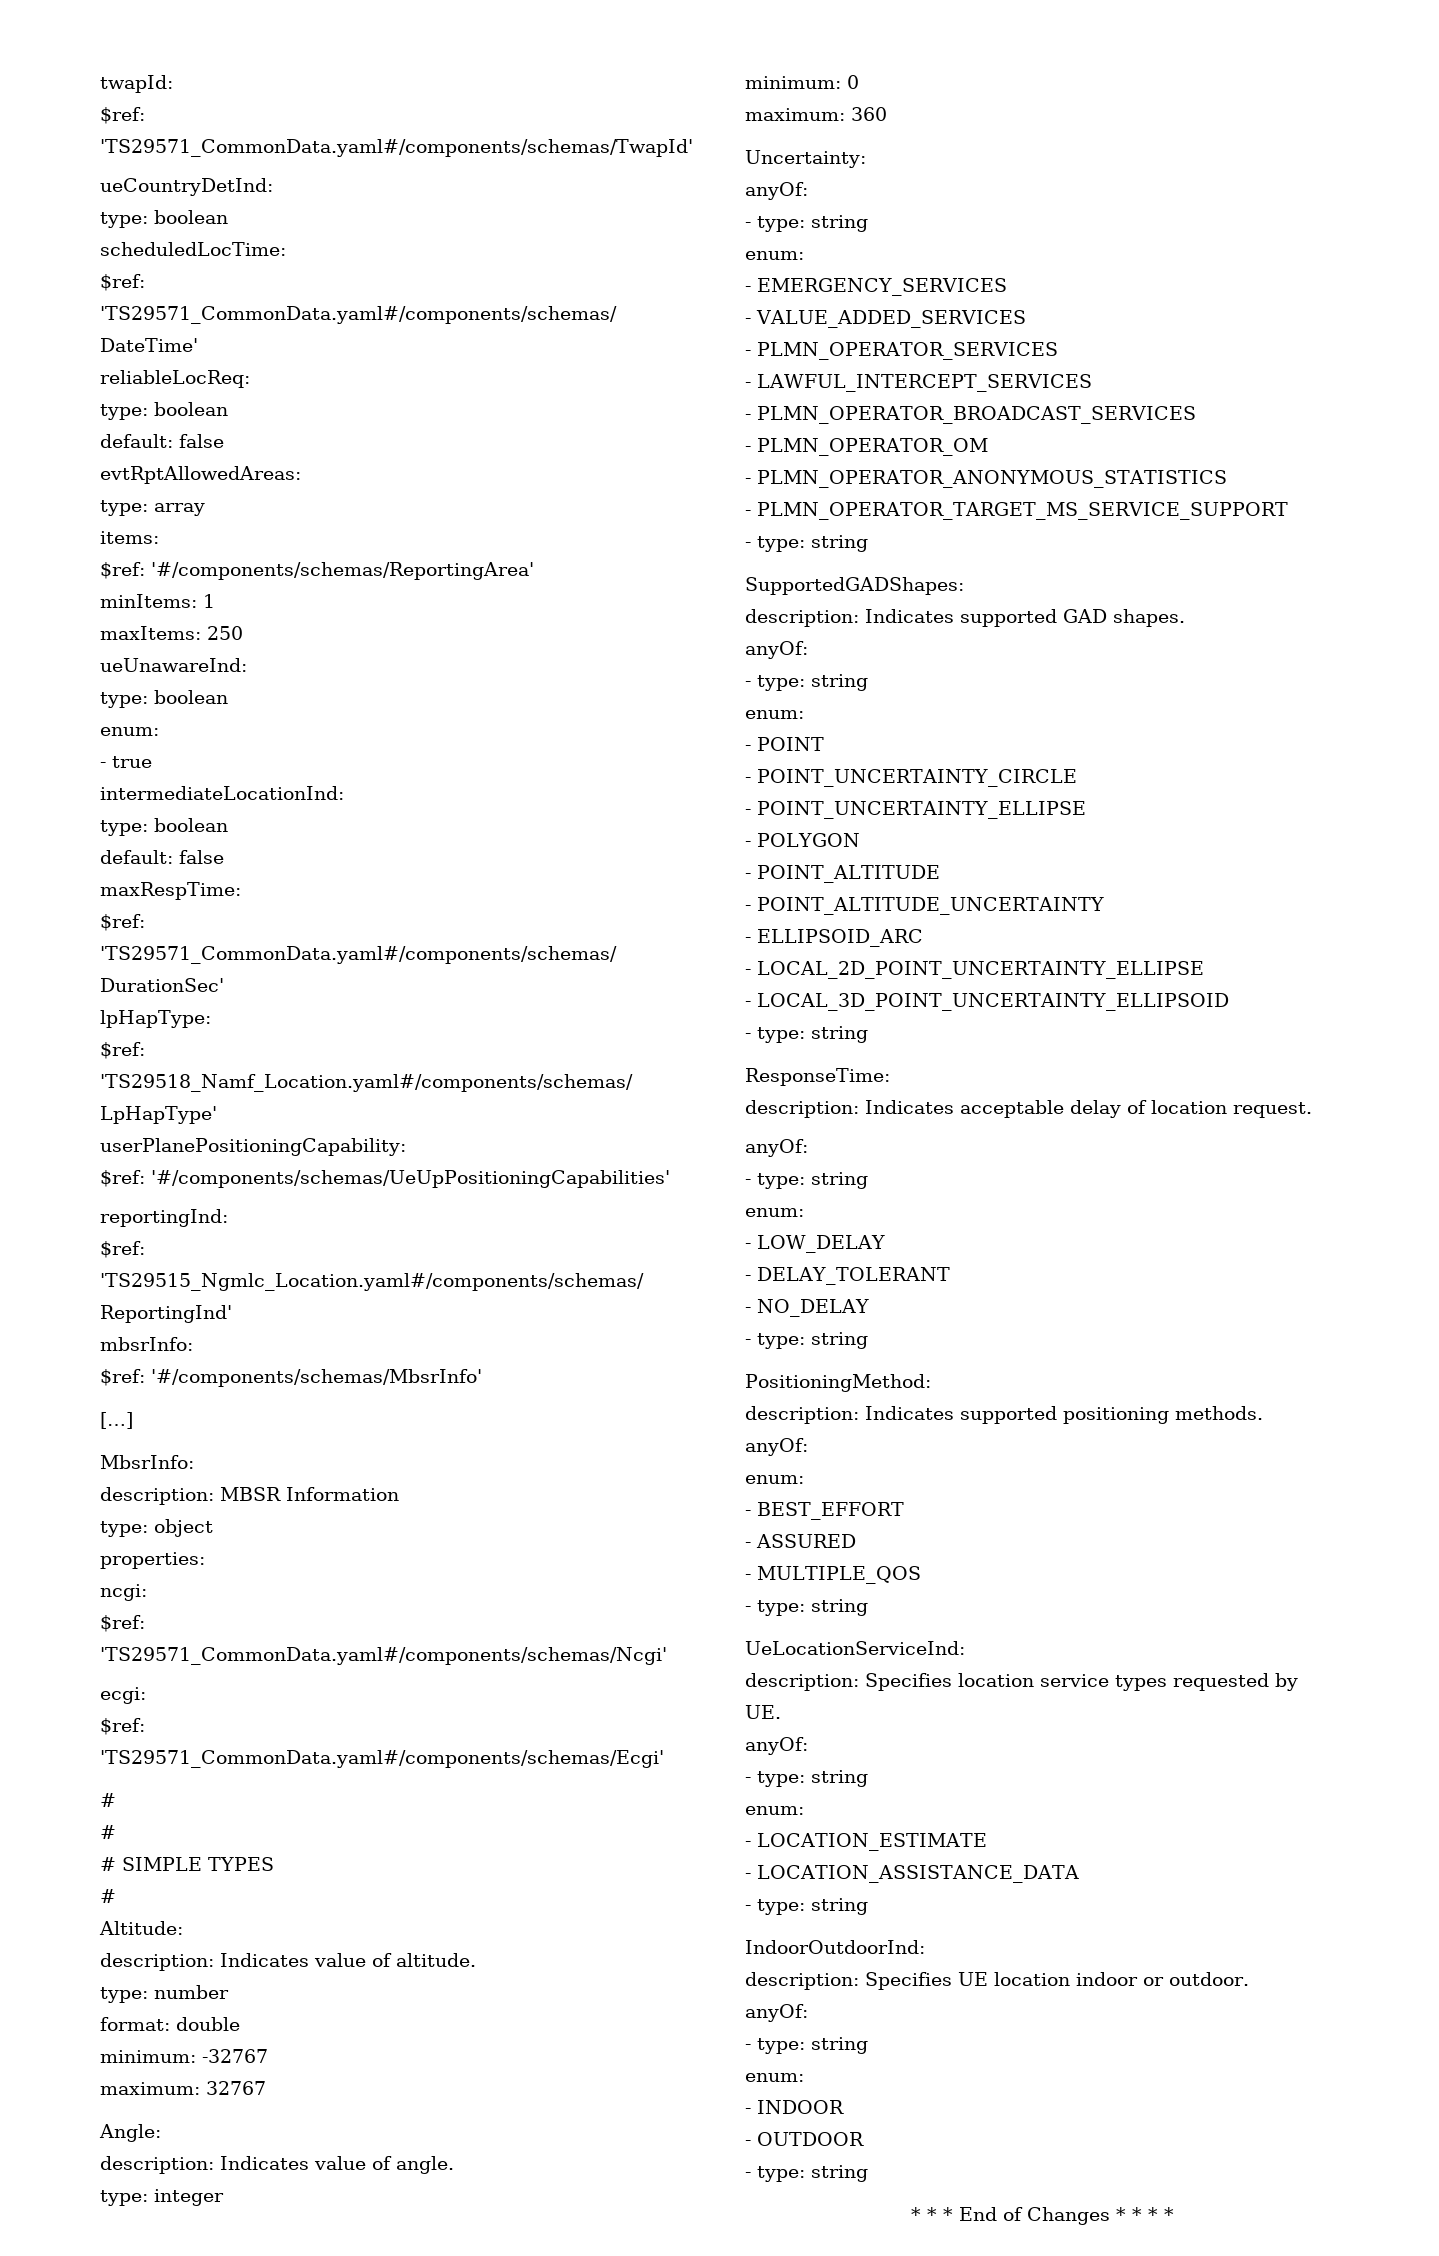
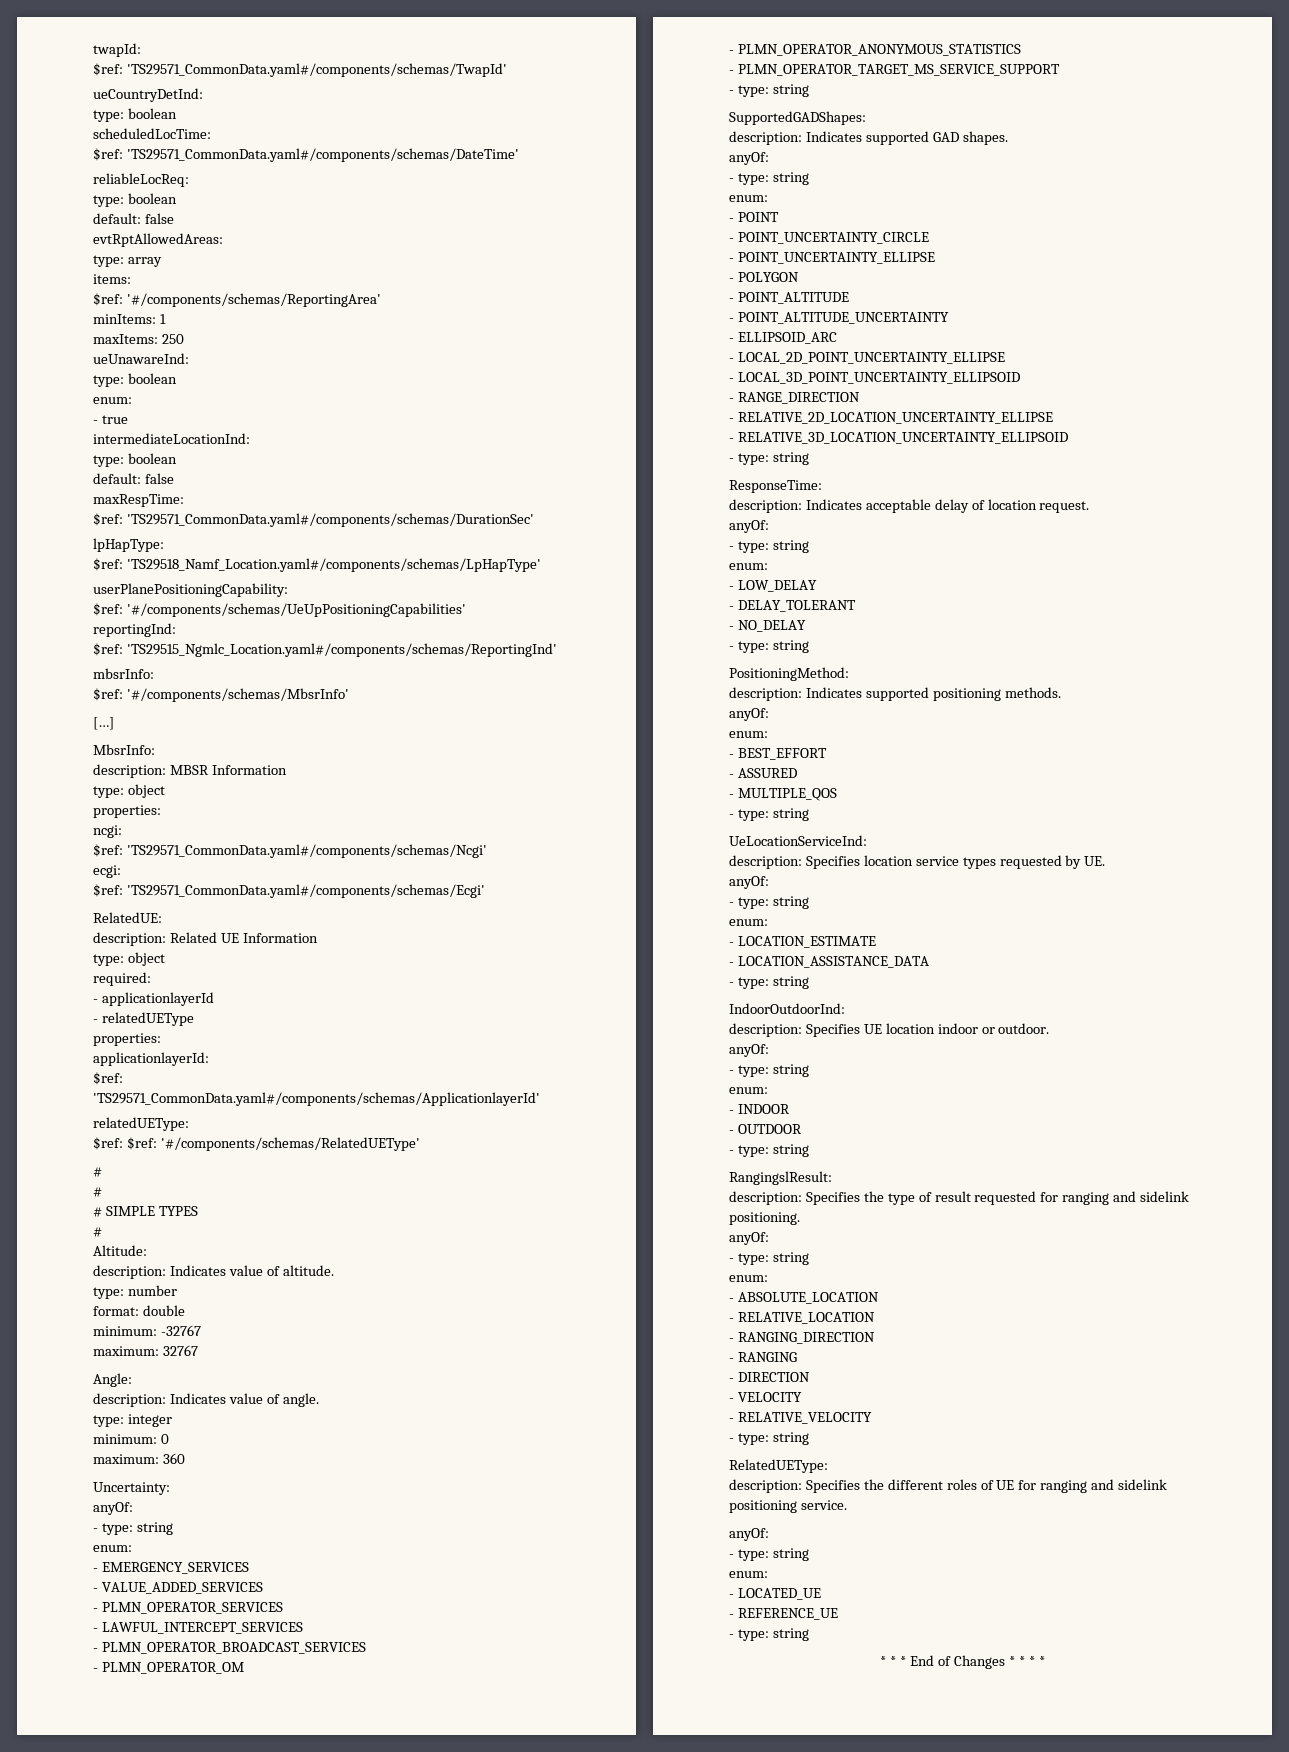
(664, 1759) none -> [93,912,162,923] [93,932,318,946] [93,952,165,966] [93,972,151,986] [93,992,214,1006] [93,1012,194,1026] [93,1033,161,1046] [93,1052,209,1066] [93,1072,123,1085] [93,1092,540,1106] [93,1117,189,1131] [93,1137,420,1151] // RelatedUE: // description: Related UE Information // type: object // required: // - applicationlayerId // - relatedUEType // properties: // applicationlayerId: // $ref: 'TS29571_CommonData.yaml#/components/schemas/ApplicationlayerId' // relatedUEType: // $ref: $ref: '#/components/schemas/RelatedUEType'
(1229, 1002) none -> [729,392,860,404] [729,412,1053,424] [729,432,1068,444] // - RANGE_DIRECTION // - RELATIVE_2D_LOCATION_UNCERTAINTY_ELLIPSE // - RELATIVE_3D_LOCATION_UNCERTAINTY_ELLIPSOID
(868, 2173) none -> [729,1171,832,1185] [729,1191,1190,1205] [729,1212,800,1225] [729,1232,769,1245] [729,1252,809,1265] [729,1275,768,1282] [729,1292,879,1304] [729,1312,875,1324] [729,1332,875,1344] [729,1352,797,1362] [729,1372,810,1382] [729,1392,802,1402] [729,1412,872,1424] [729,1432,809,1445] [729,1459,828,1473] [729,1479,1168,1493] [729,1500,847,1513] [729,1528,769,1541] [729,1548,809,1561] [729,1571,768,1578] [729,1588,821,1600] [729,1608,838,1620] [729,1628,809,1641] // RangingslResult: // description: Specifies the type of result requested for ranging and sidelink positioning. // anyOf: // - type: string // enum: // - ABSOLUTE_LOCATION // - RELATIVE_LOCATION // - RANGING_DIRECTION // - RANGING // - DIRECTION // - VELOCITY // - RELATIVE_VELOCITY // - type: string // RelatedUEType: // description: Specifies the different roles of UE for ranging and sidelink positioning service. // anyOf: // - type: string // enum: // - LOCATED_UE // - REFERENCE_UE // - type: string

